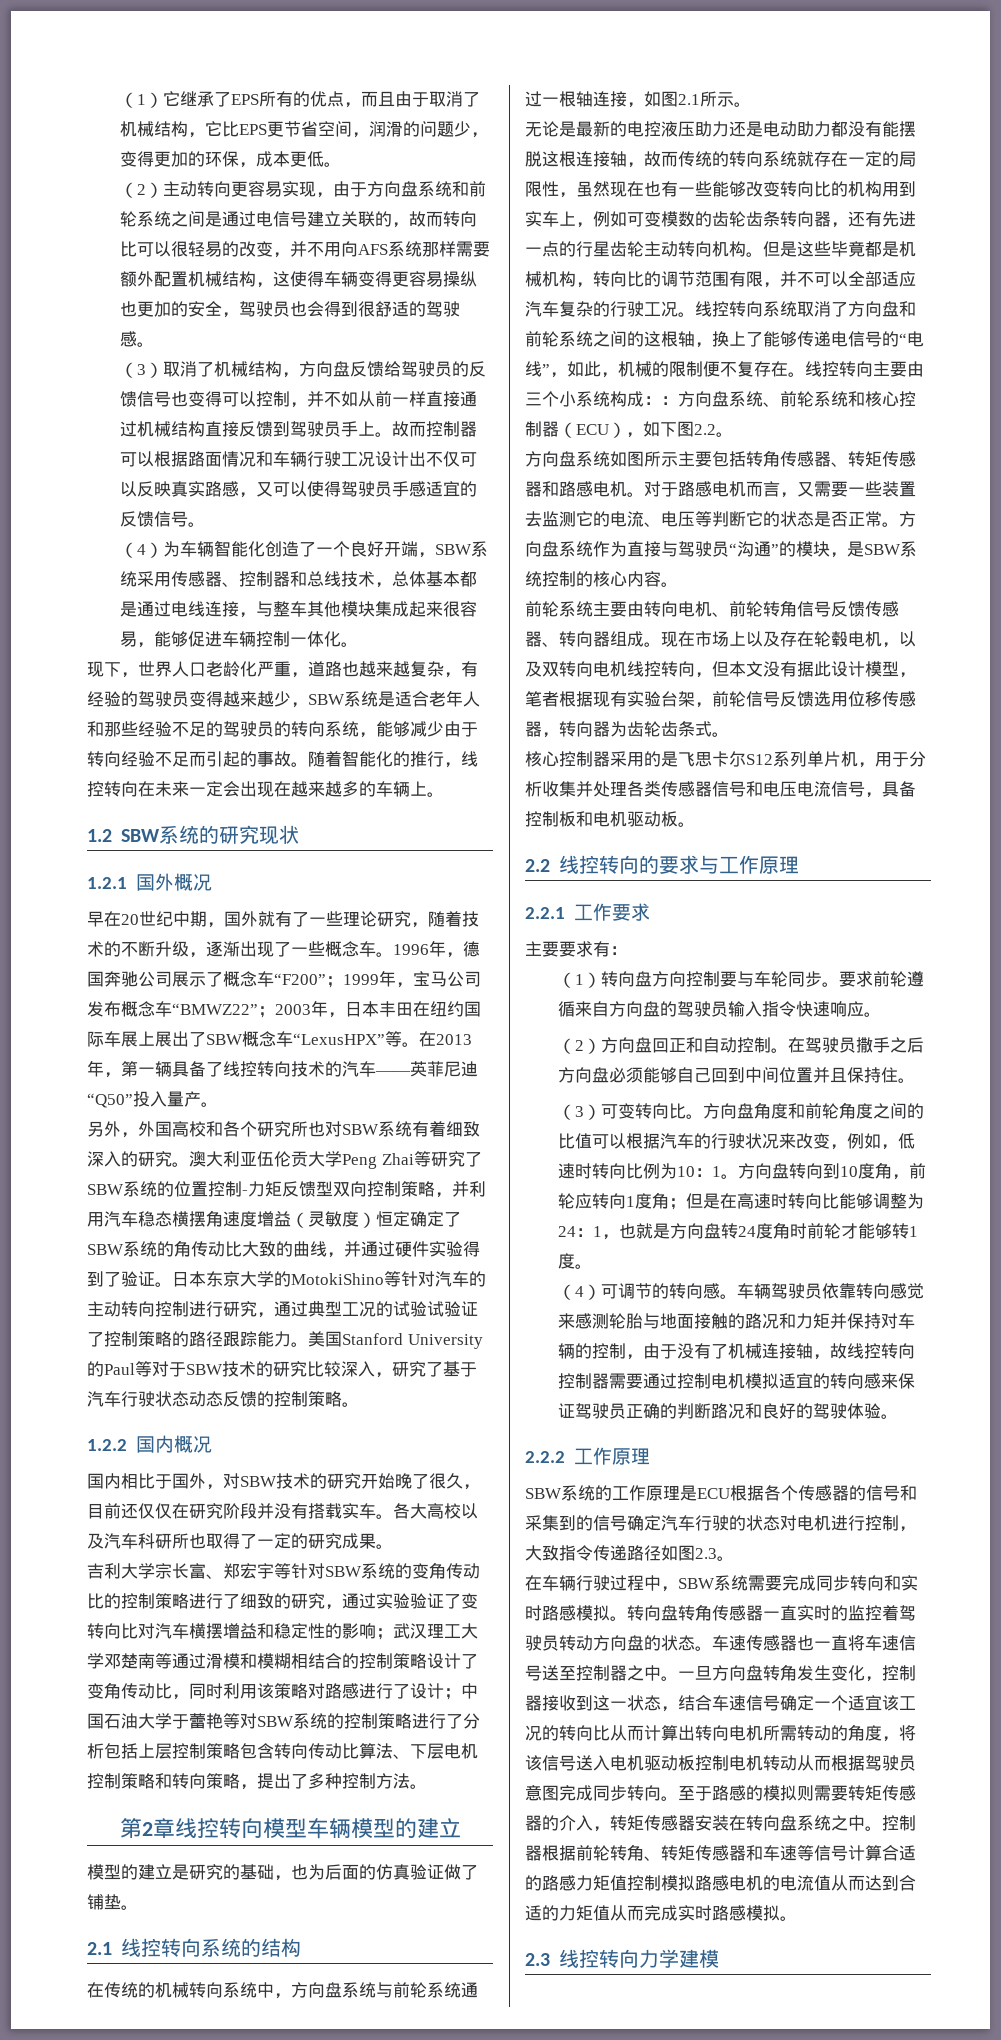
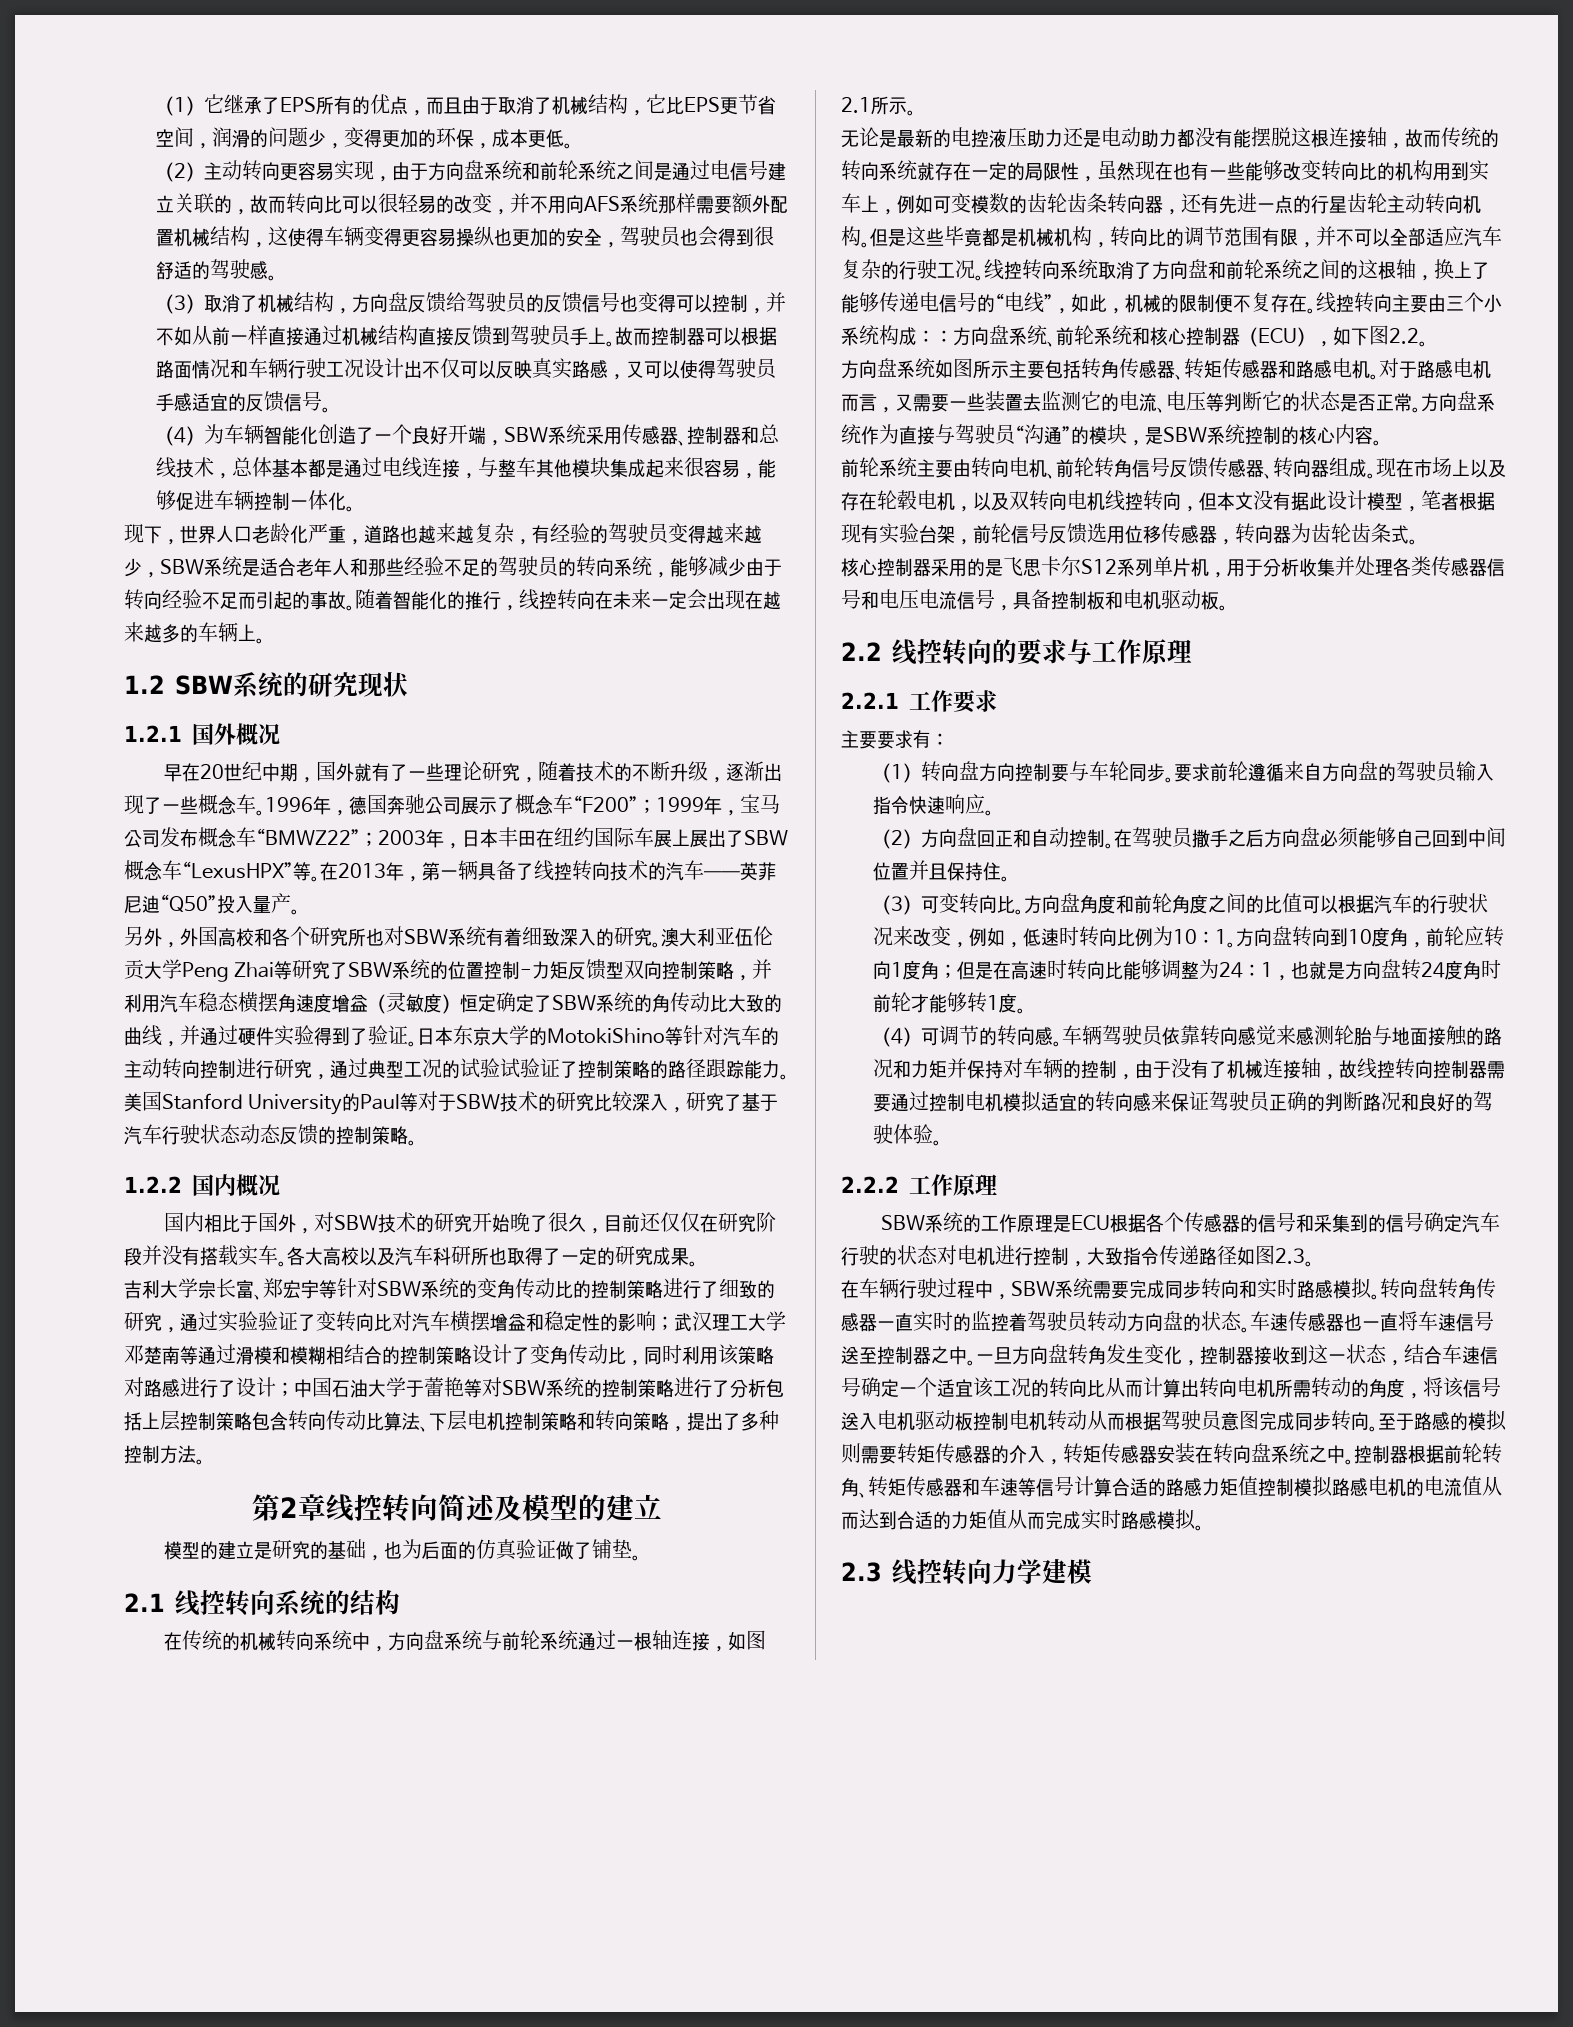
[262,1818,351,1839] 模型车辆 -> [437,1494,522,1521] 简述及

